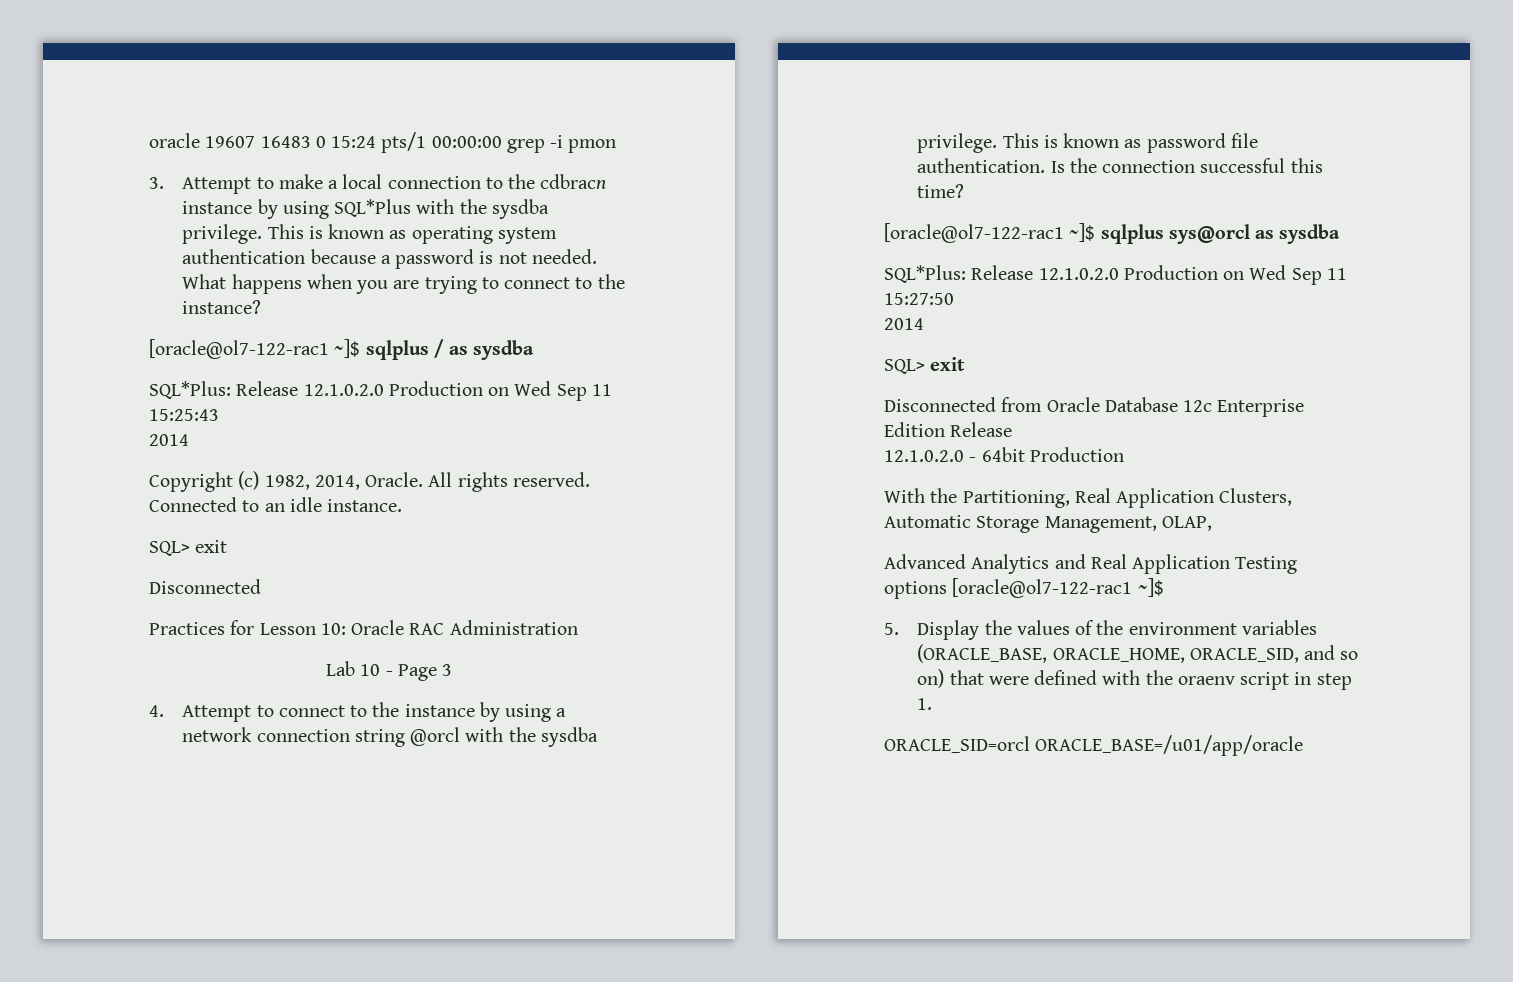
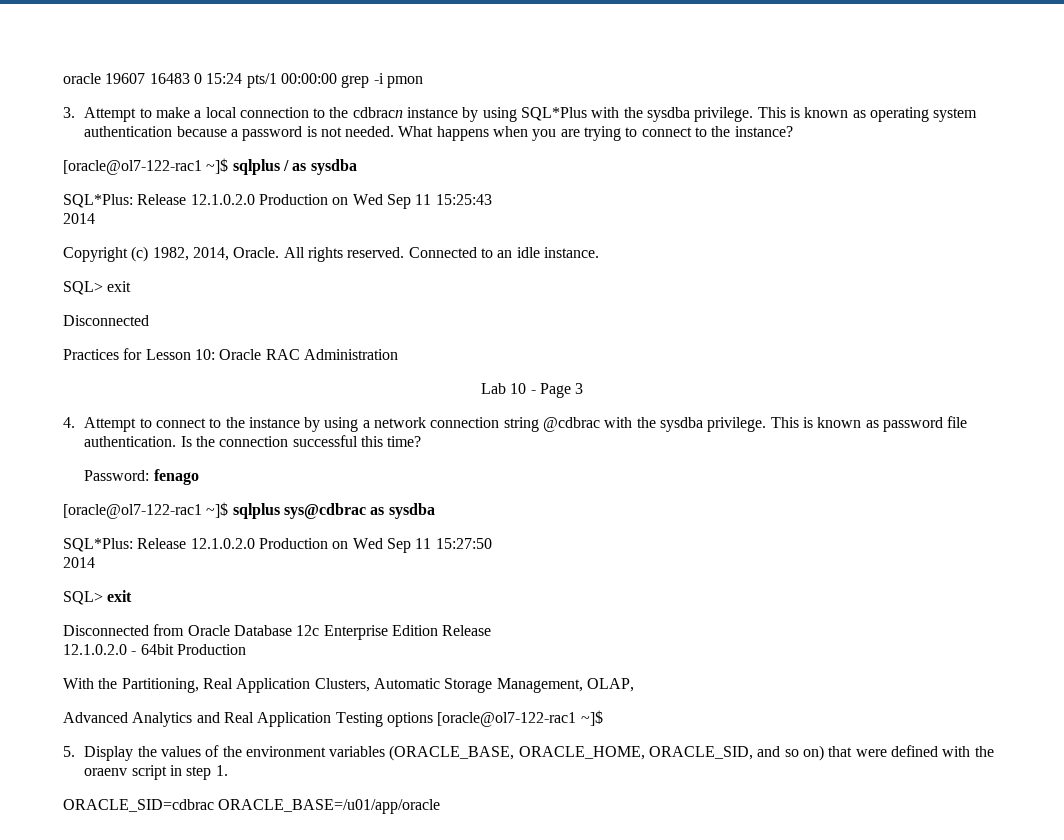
[410,727,461,746] @orcl -> [543,417,601,432] @cdbrac
[884,223,1250,244] // [oracle@ol7-122-rac1 ~]$ sqlplus sys@orcl -> [84,469,199,485] [63,502,366,519] // Password: fenago // [oracle@ol7-122-rac1 ~]$ sqlplus sys@cdbrac
[884,736,1030,753] ORACLE_SID=orcl -> [63,799,214,812] ORACLE_SID=cdbrac

